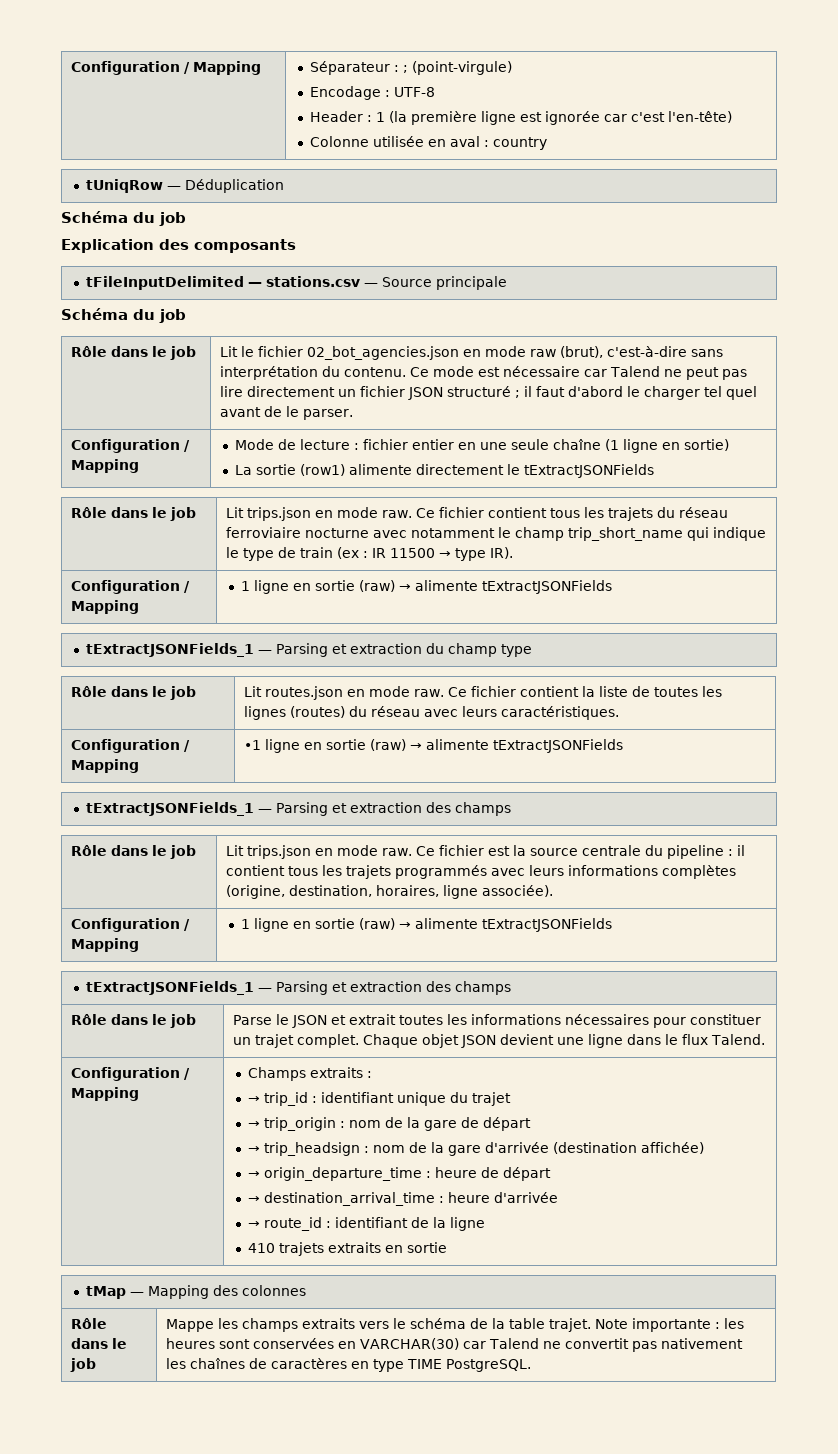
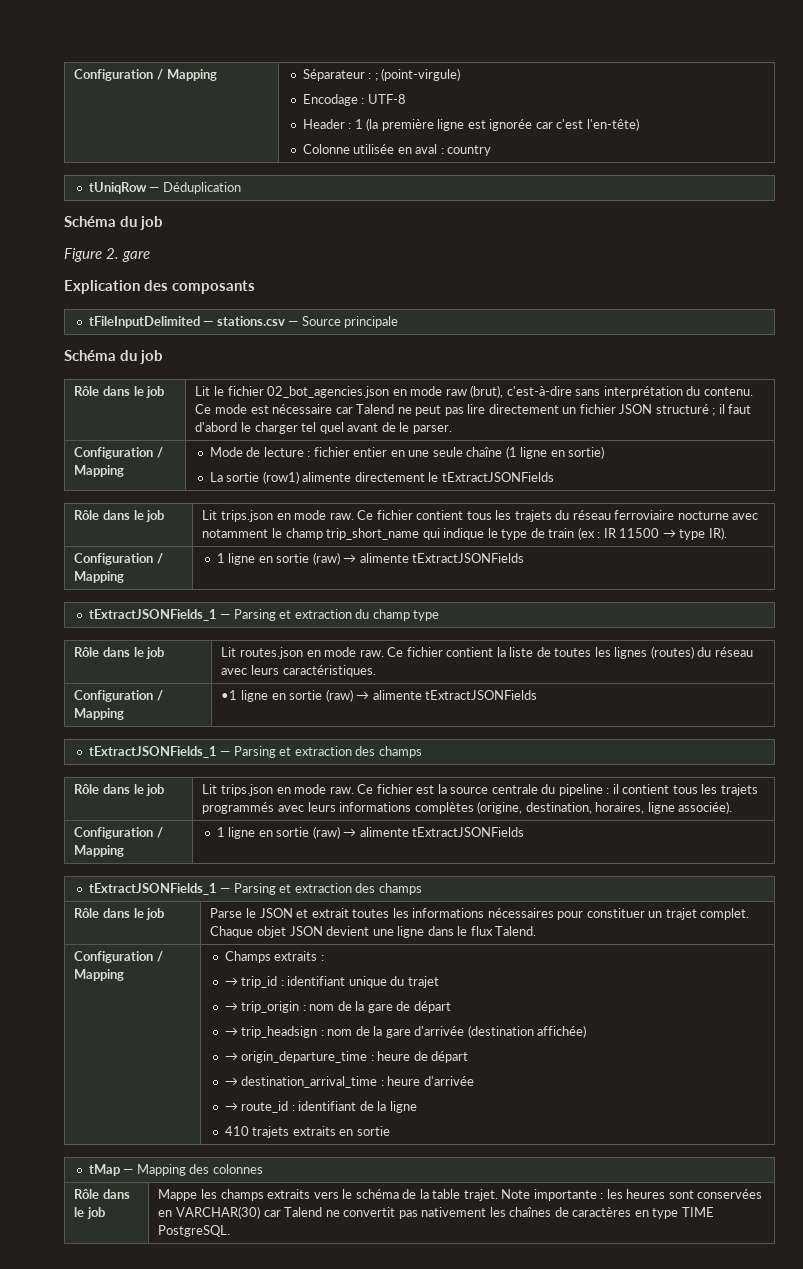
(186, 219) none -> [64,248,150,262] // Figure 2. gare

